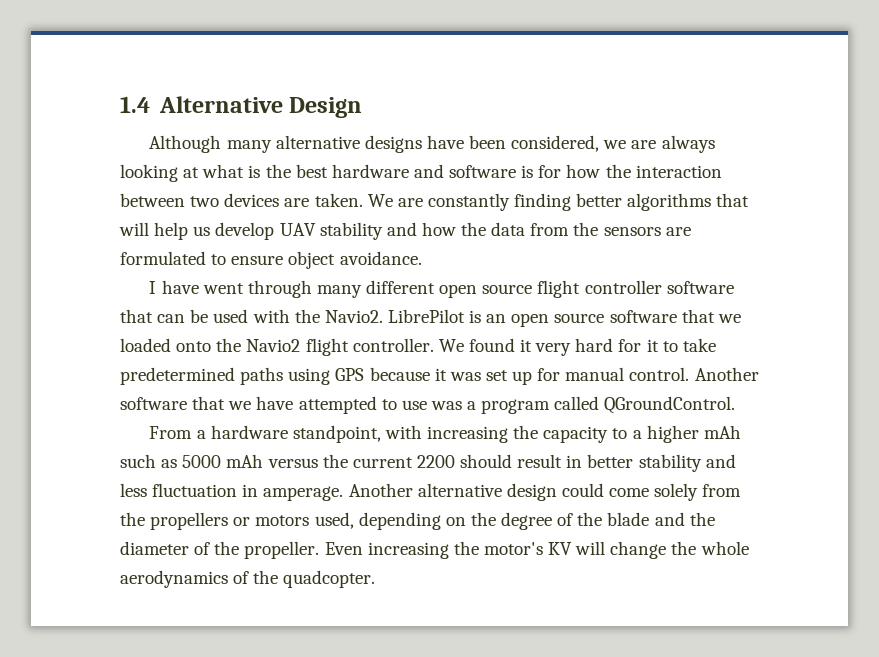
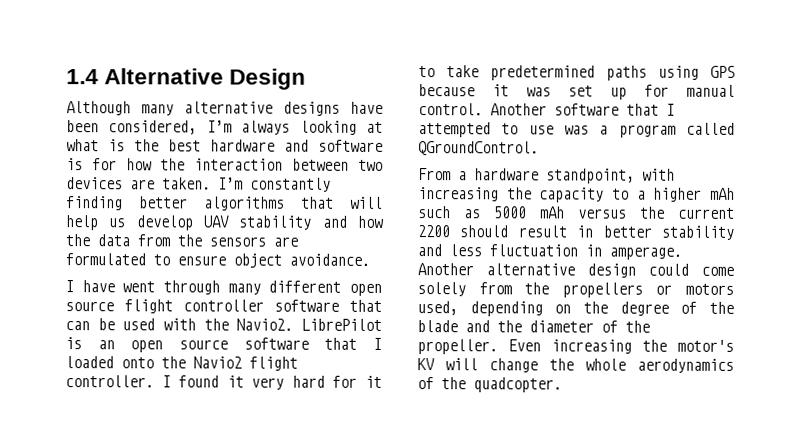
[603,140,657,149] we are -> [206,120,232,133] I’m
[367,194,423,207] We are -> [218,177,243,190] I’m
[717,314,741,323] we -> [373,337,382,350] I
[438,339,464,352] We -> [161,375,171,388] I
[228,396,294,410] we have -> [666,103,675,116] I

